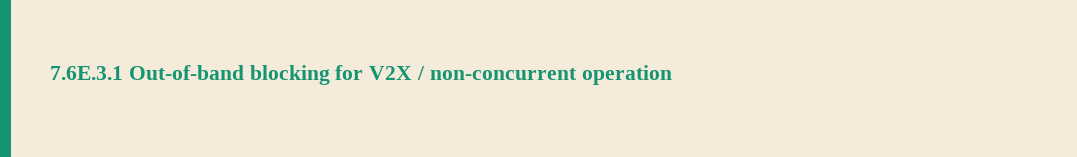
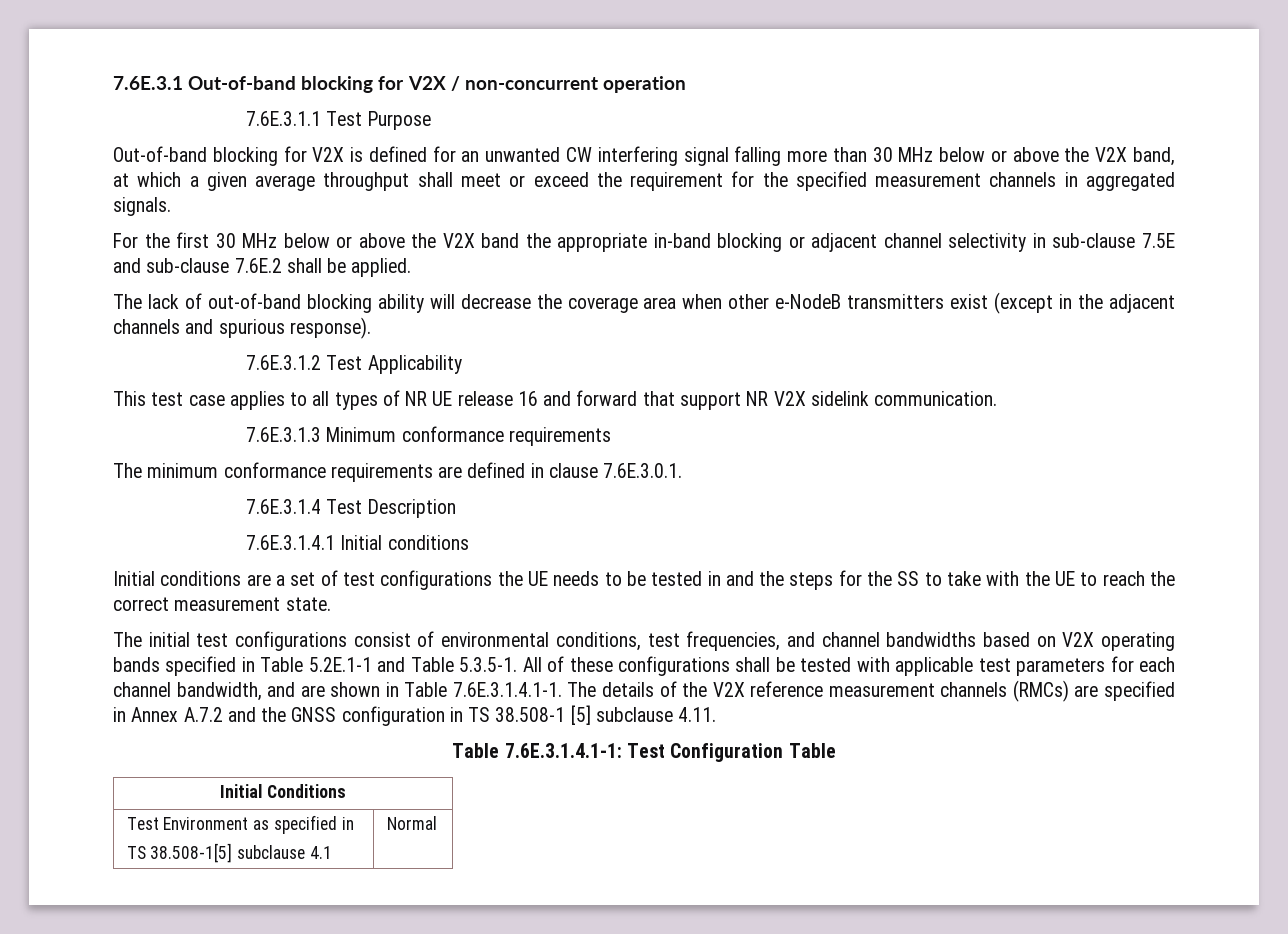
(672, 75) none -> [245,111,431,130] [113,146,1175,166] [113,171,1176,191] [113,197,171,216] [113,232,1175,252] [113,258,412,277] [113,292,1175,314] [113,317,371,339] [245,355,462,374] [113,390,998,410] [245,426,611,446] [113,462,683,482] [245,499,456,518] [245,535,469,550] [113,570,1175,590] [113,597,331,611] [113,631,1175,651] [113,656,1176,676] [113,680,1175,702] [113,705,717,726] [452,743,836,762] [220,784,346,798] [126,815,354,834] [126,843,332,863] [386,816,437,830] // 7.6E.3.1.1 Test Purpose // Out-of-band blocking for V2X is defined for an unwanted CW interfering signal falling more than 30 MHz below or above the V2X band, at which a given average throughput shall meet or exceed the requirement for the specified measurement channels in aggregated signals. // For the first 30 MHz below or above the V2X band the appropriate in-band blocking or adjacent channel selectivity in sub-clause 7.5E and sub-clause 7.6E.2 shall be applied. // The lack of out-of-band blocking ability will decrease the coverage area when other e-NodeB transmitters exist (except in the adjacent channels and spurious response). // 7.6E.3.1.2 Test Applicability // This test case applies to all types of NR UE release 16 and forward that support NR V2X sidelink communication. // 7.6E.3.1.3 Minimum conformance requirements // The minimum conformance requirements are defined in clause 7.6E.3.0.1. // 7.6E.3.1.4 Test Description // 7.6E.3.1.4.1 Initial conditions // Initial conditions are a set of test configurations the UE needs to be tested in and the steps for the SS to take with the UE to reach the correct measurement state. // The initial test configurations consist of environmental conditions, test frequencies, and channel bandwidths based on V2X operating bands specified in Table 5.2E.1-1 and Table 5.3.5-1. All of these configurations shall be tested with applicable test parameters for each channel bandwidth, and are shown in Table 7.6E.3.1.4.1-1. The details of the V2X reference measurement channels (RMCs) are specified in Annex A.7.2 and the GNSS configuration in TS 38.508-1 [5] subclause 4.11. // Table 7.6E.3.1.4.1-1: Test Configuration Table // Initial Conditions // Test Environment as specified in // TS 38.508-1[5] subclause 4.1 | Normal

